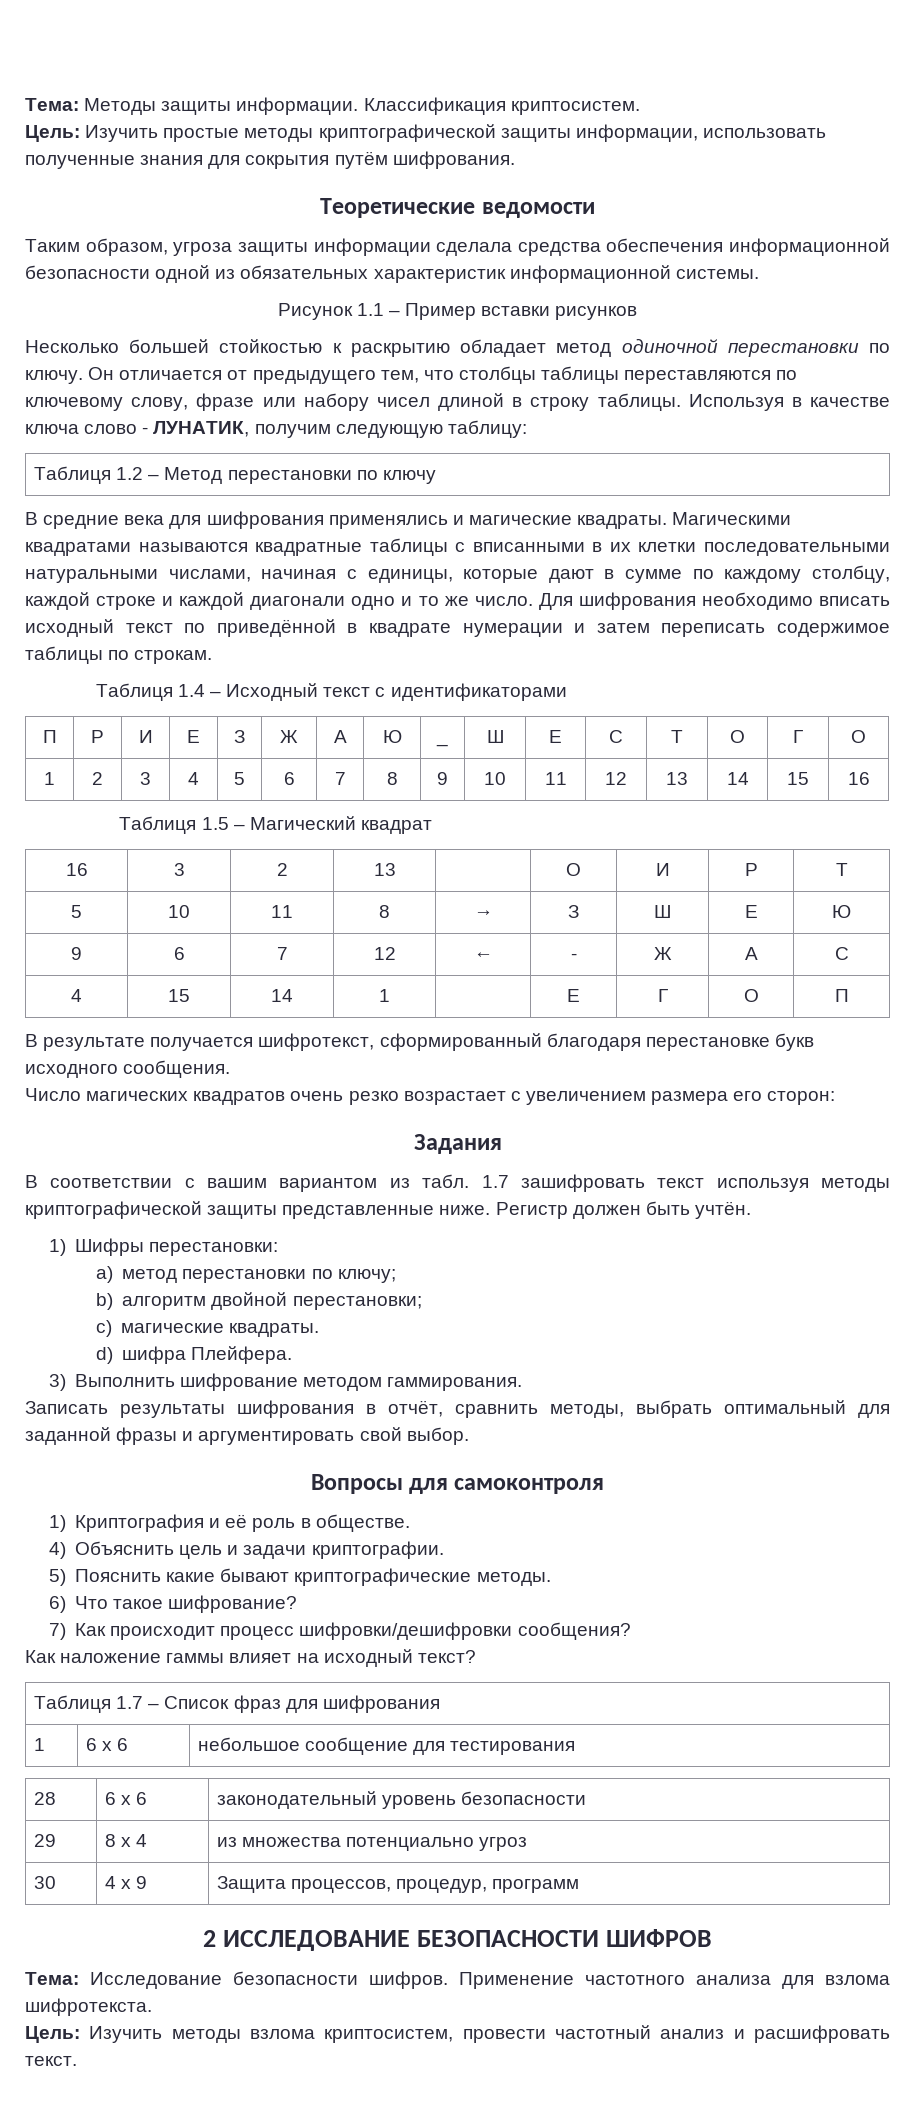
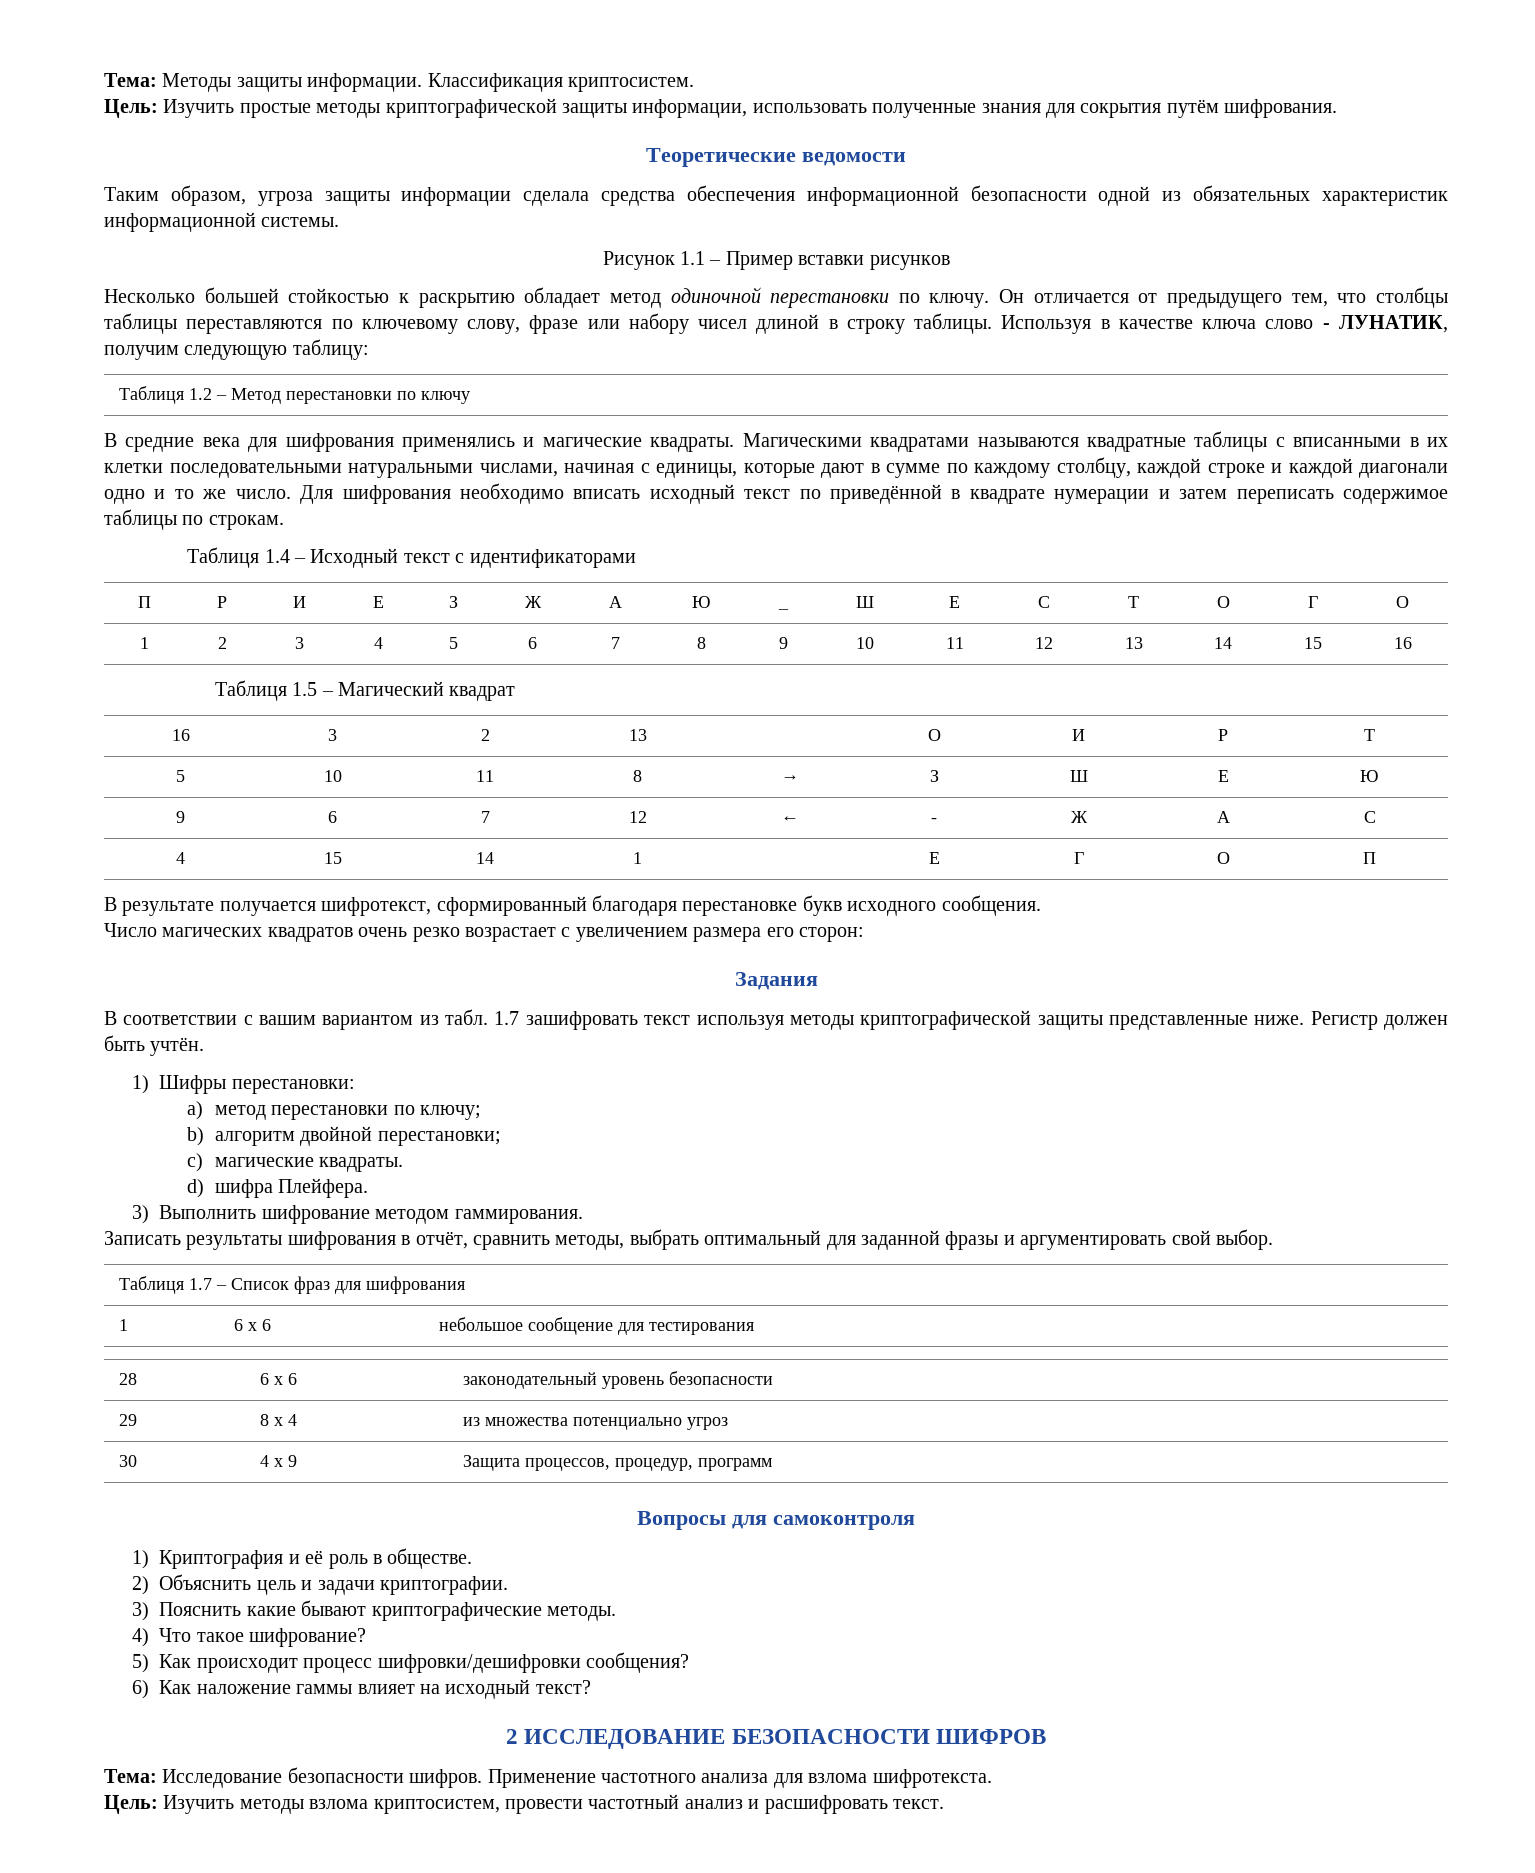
[310,1474,605,1494] [48,1514,410,1532] [48,1541,444,1559] [48,1568,551,1586] [48,1595,298,1613] [48,1622,631,1640] [25,1649,476,1667] // Вопросы для самоконтроля // 1) Криптография и её роль в обществе. // 4) Объяснить цель и задачи криптографии. // 5) Пояснить какие бывают криптографические методы. // 6) Что такое шифрование? // 7) Как происходит процесс шифровки/дешифровки сообщения? // Как наложение гаммы влияет на исходный текст? -> (1273, 1239) none
(580, 1886) none -> [637,1511,915,1530] [131,1548,473,1569] [131,1574,509,1595] [131,1600,617,1621] [131,1628,367,1647] [131,1652,690,1673] [131,1679,591,1699] // Вопросы для самоконтроля // 1) Криптография и её роль в обществе. // 2) Объяснить цель и задачи криптографии. // 3) Пояснить какие бывают криптографические методы. // 4) Что такое шифрование? // 5) Как происходит процесс шифровки/дешифровки сообщения? // 6) Как наложение гаммы влияет на исходный текст?

